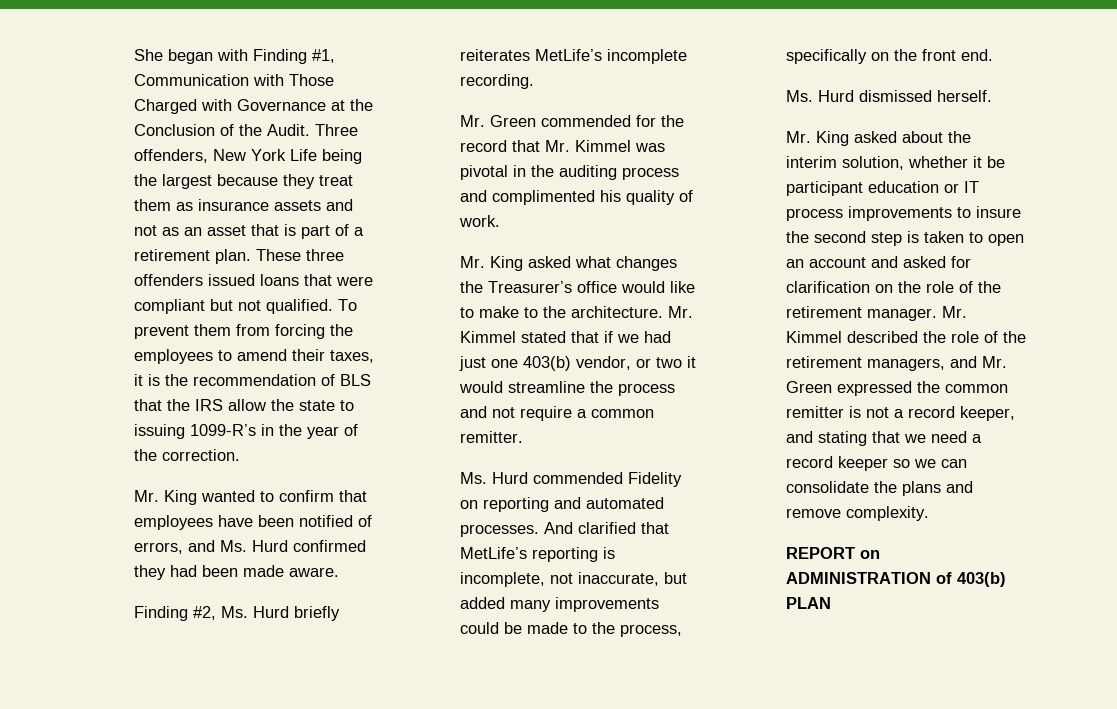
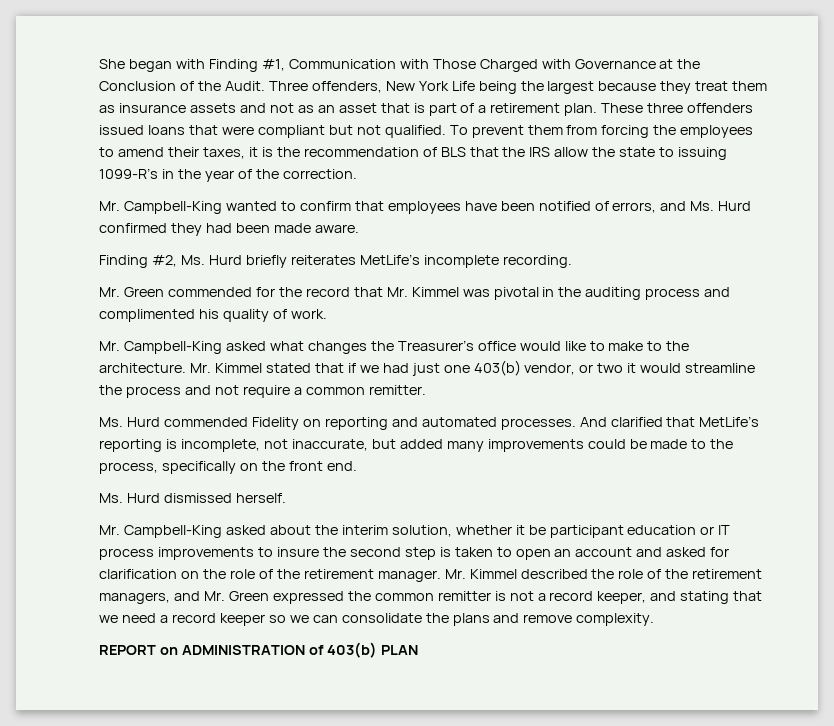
[163,490,197,505] King -> [124,201,223,214] Campbell-King
[489,256,523,271] King -> [124,341,223,354] Campbell-King
[815,131,849,146] King -> [124,525,223,538] Campbell-King

